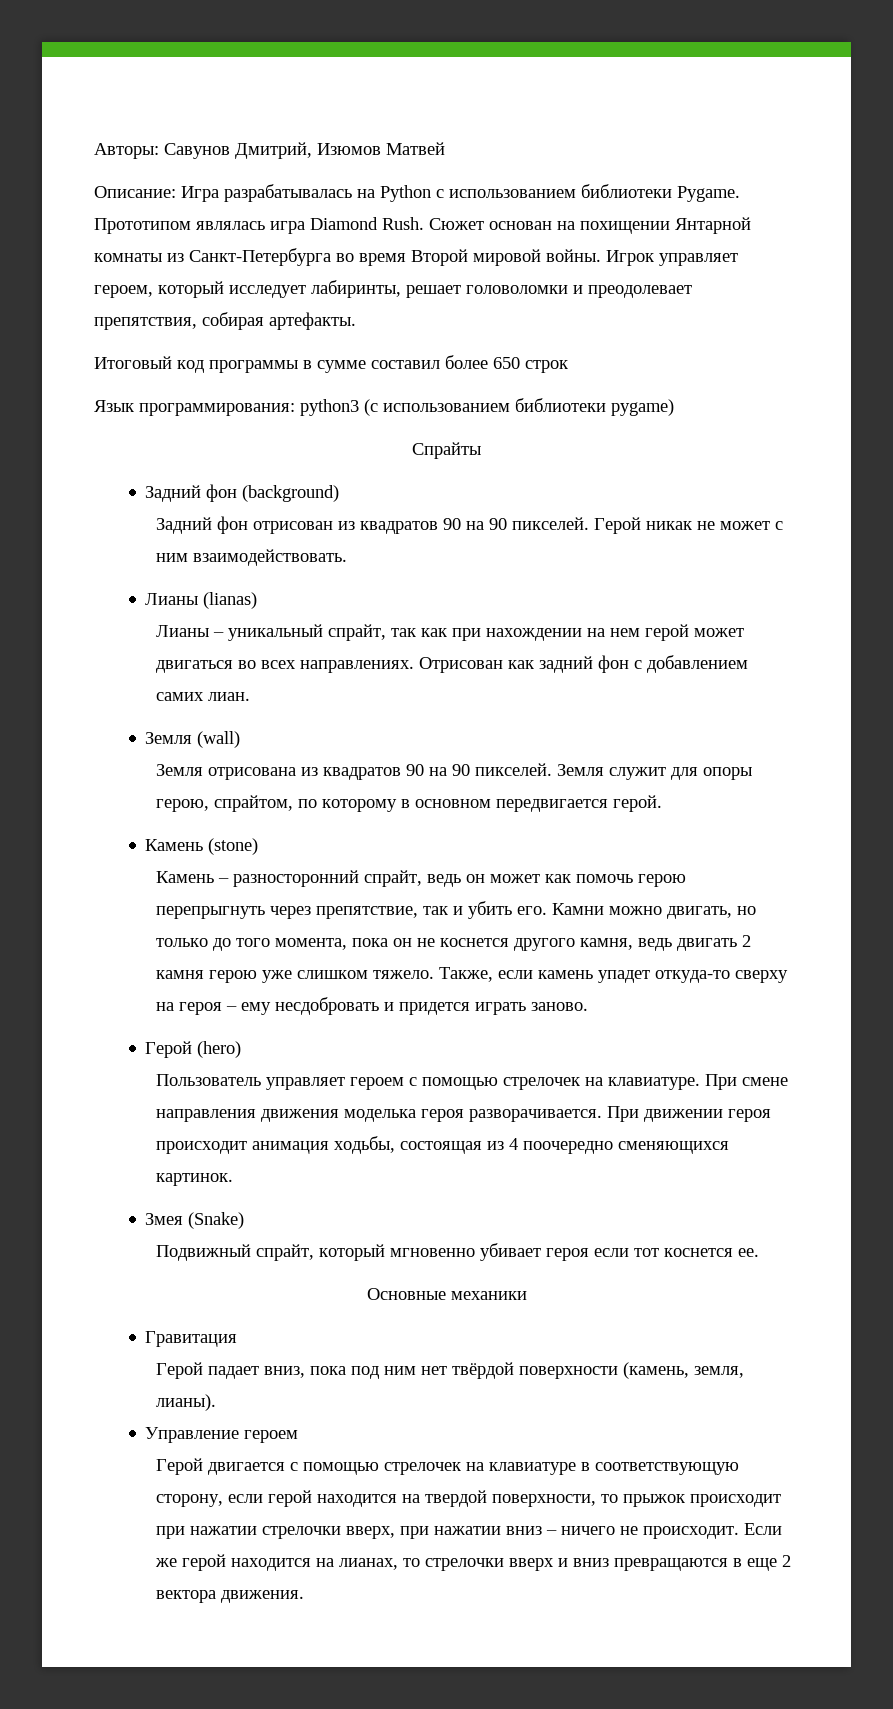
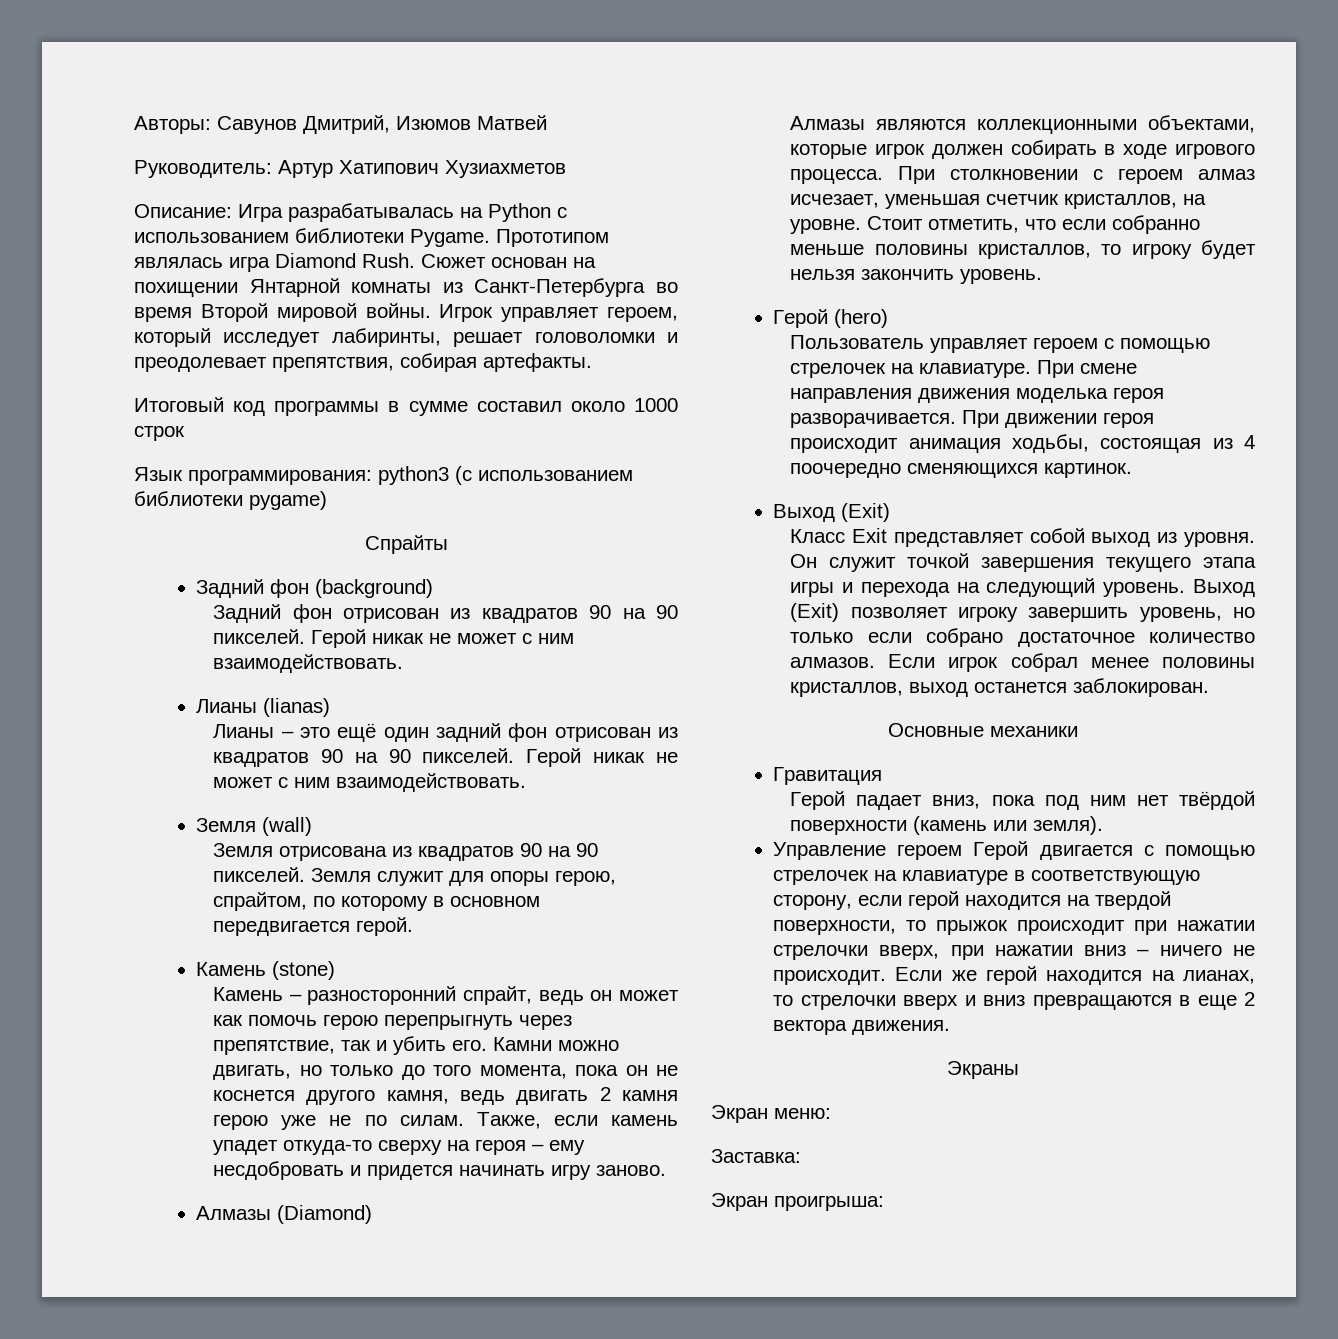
(445, 148) none -> [134,160,566,178] // Руководитель: Артур Хатипович Хузиахметов
[445,355,520,369] более 650 -> [570,398,679,412] около 1000
[227,624,744,641] [155,655,748,673] [155,692,250,701] уникальный спрайт, так как при нахождении на нем герой может двигаться во всех направлениях. Отрисован как задний фон с добавлением самих лиан. -> [299,723,679,742] [213,748,678,767] [213,773,527,792] это ещё один задний фон отрисован из квадратов 90 на 90 пикселей. Герой никак не может с ним взаимодействовать.
[296,970,434,979] слишком тяжело. -> [329,1115,464,1126] не по силам.
[474,1002,526,1015] играть -> [459,1165,592,1180] начинать игру
(588, 1006) none -> [196,1205,373,1224] [790,115,1255,134] [790,140,1255,159] [790,166,1255,184] [790,194,1207,209] [790,215,1201,234] [790,240,1256,259] [790,269,1043,284] // Алмазы (Diamond) // Алмазы являются коллекционными объектами, которые игрок должен собирать в ходе игрового процесса. При столкновении с героем алмаз исчезает, уменьшая счетчик кристаллов, на уровне. Стоит отметить, что если собранно меньше половины кристаллов, то игроку будет нельзя закончить уровень.
[145,1212,245,1229] [155,1243,759,1261] Змея (Snake) // Подвижный спрайт, который мгновенно убивает героя если тот коснется ее. -> [773,503,891,522] [790,528,1255,547] [790,553,1256,572] [790,578,1255,597] [790,603,1255,622] [790,628,1255,647] [790,653,1255,672] [790,678,1210,697] Выход (Exit) // Класс Exit представляет собой выход из уровня. Он служит точкой завершения текущего этапа игры и перехода на следующий уровень. Выход (Exit) позволяет игроку завершить уровень, но только если собрано достаточное количество алмазов. Если игрок собрал менее половины кристаллов, выход останется заблокирован.
[622,1362,744,1379] [155,1394,216,1411] (камень, земля, лианы). -> [913,816,1104,835] (камень или земля).
(299, 1436) // -> (963, 852) none
(304, 1596) none -> [947,1061,1019,1079] [711,1105,831,1123] [711,1149,801,1163] [711,1193,884,1211] // Экраны // Экран меню: // Заставка: // Экран проигрыша:

